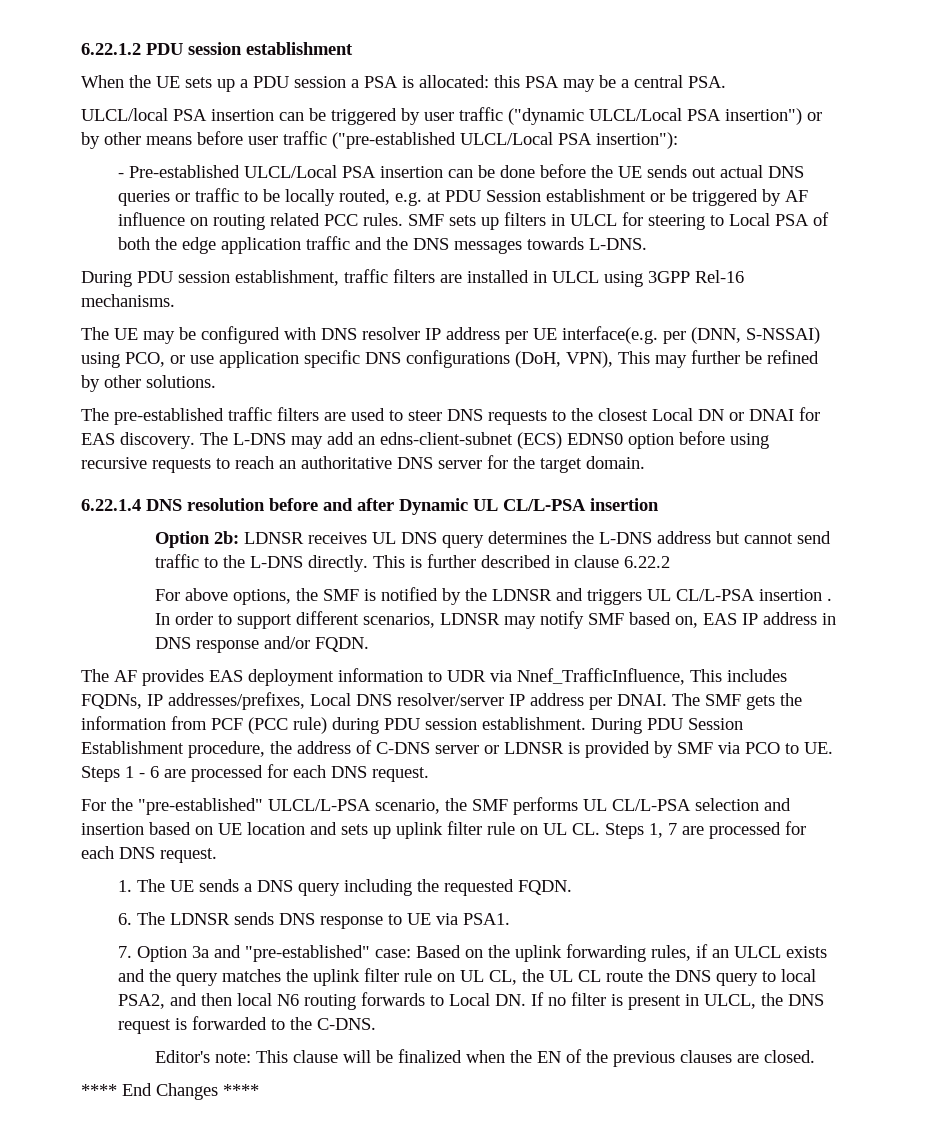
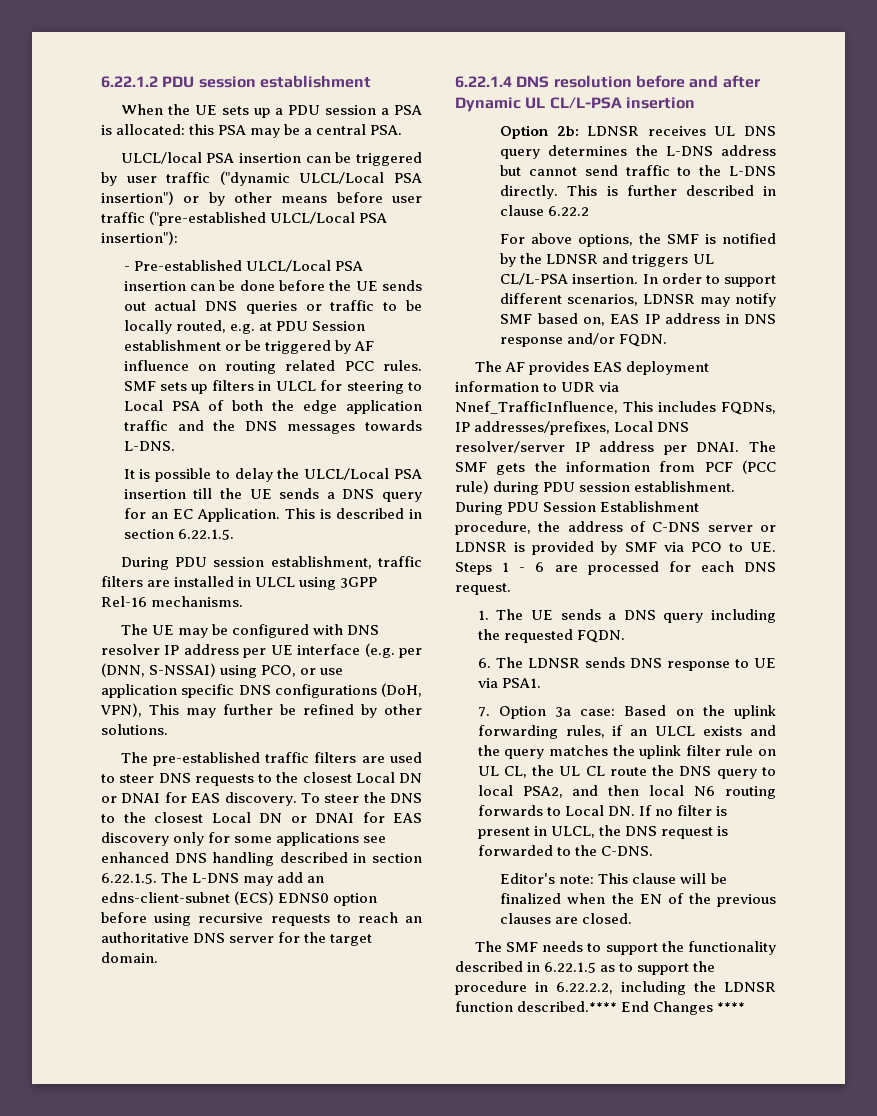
(647, 244) none -> [123,468,423,482] [123,488,422,502] [123,508,422,522] [123,529,234,540] // It is possible to delay the ULCL/Local PSA insertion till the UE sends a DNS query for an EC Application. This is described in section 6.22.1.5.
[562,326,658,344] interface(e.g. -> [297,643,395,658] interface (e.g.
(195, 440) none -> [300,792,422,803] [101,812,422,823] [101,832,387,846] [101,852,422,866] [101,873,157,884] To steer the DNS to the closest Local DN or DNAI for EAS discovery only for some applications see enhanced DNS handling described in section 6.22.1.5.
[758,589,832,601] insertion . -> [572,274,639,284] insertion.
[81,797,791,815] [81,821,806,839] [81,846,217,863] // For the "pre-established" ULCL/L-PSA scenario, the SMF performs UL CL/L-PSA selection and insertion based on UE location and sets up uplink filter rule on UL CL. Steps 1, 7 are processed for each DNS request. -> (511, 589) none
[213,945,370,962] and "pre-established" -> (572, 712) none
[81,1084,117,1096] **** -> [474,941,776,955] [455,961,716,975] [455,981,776,995] [455,1001,618,1012] The SMF needs to support the functionality described in 6.22.1.5 as to support the procedure in 6.22.2.2, including the LDNSR function described.****

